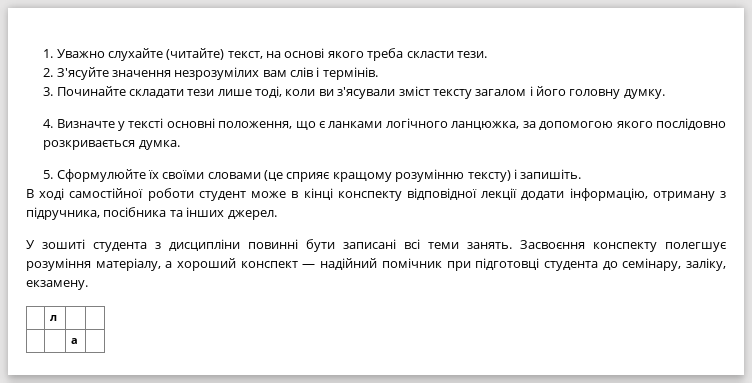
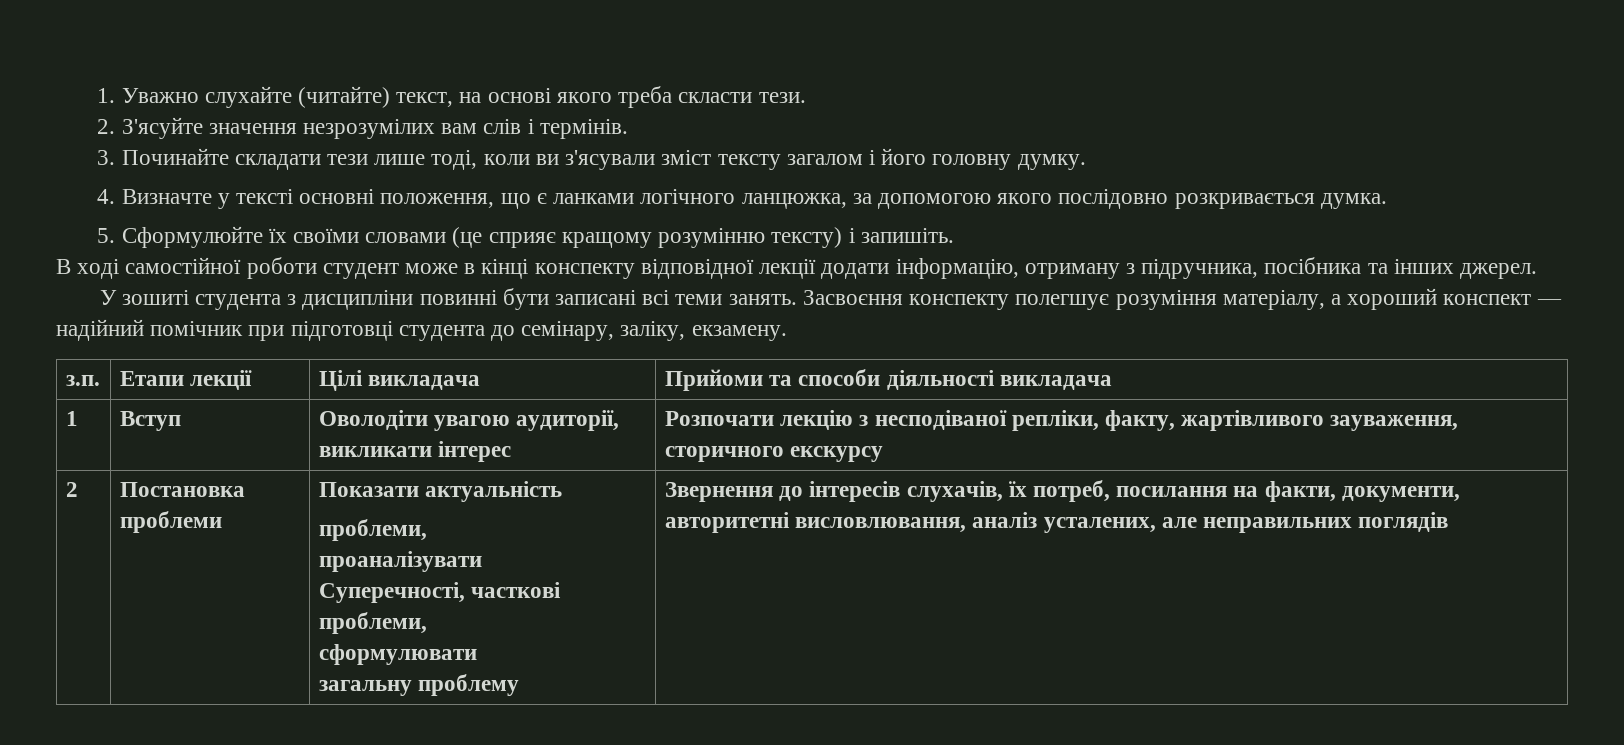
[50,315,58,321] [71,338,79,344] | л | | // | | а | -> [65,375,100,386] [119,370,253,390] [318,370,481,391] [664,369,1112,391] [65,411,78,426] [119,411,181,431] [318,410,620,431] [318,441,512,462] [664,410,1459,431] [664,446,884,462] [65,482,78,497] [119,482,245,497] [119,511,222,533] [318,481,563,502] [318,519,427,541] [318,551,482,572] [318,582,562,603] [318,612,427,634] [318,644,477,665] [318,674,520,696] [664,480,1460,502] [664,512,1449,533] з.п. | Етапи лекції | Цілі викладача | Прийоми та способи діяльності викладача // 1 | Вступ | Оволодіти увагою аудиторії, викликати інтерес | Розпочати лекцію з несподіваної репліки, факту, жартівливого зауваження, сторичного екскурсу // 2 | Постановка проблеми | Показати актуальність // проблеми, // проаналізувати // Суперечності, часткові проблеми, // сформулювати // загальну проблему | Звернення до інтересів слухачів, їх потреб, посилання на факти, документи, авторитетні висловлювання, аналіз усталених, але неправильних поглядів

